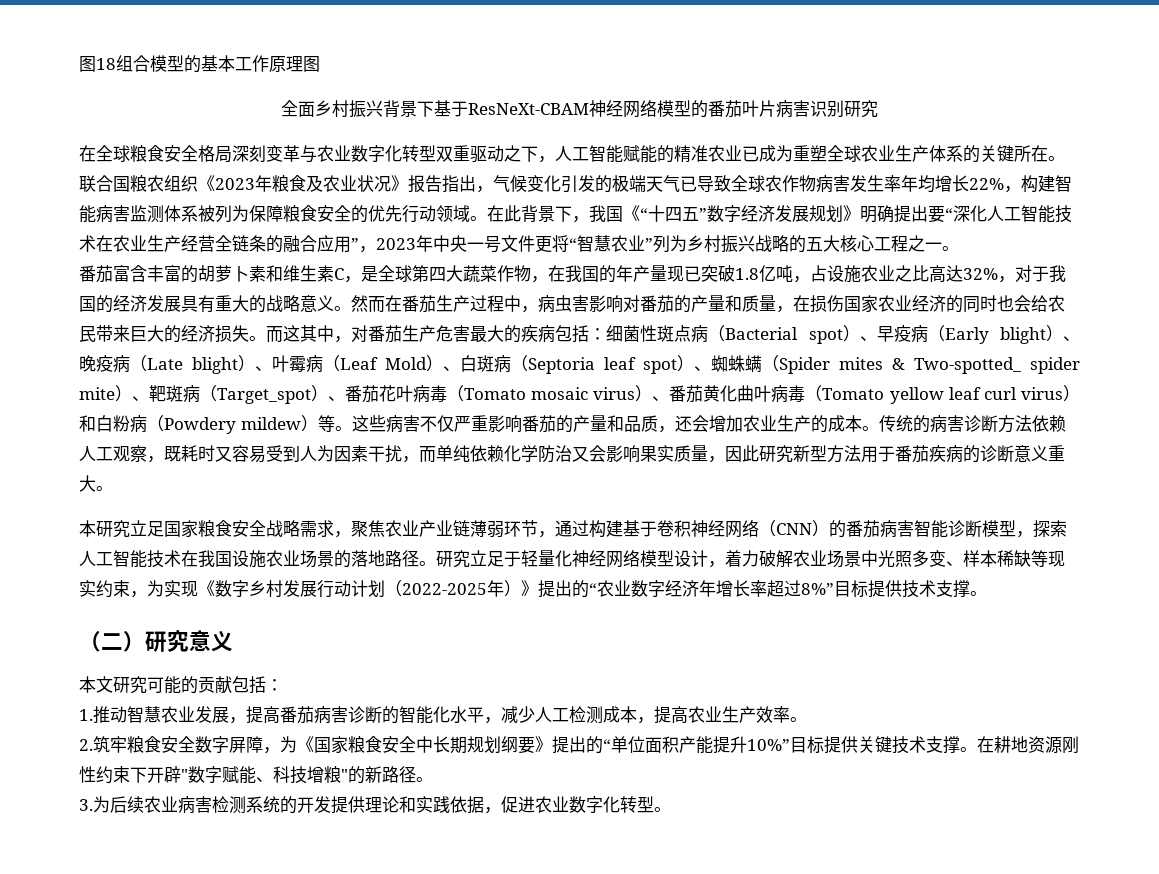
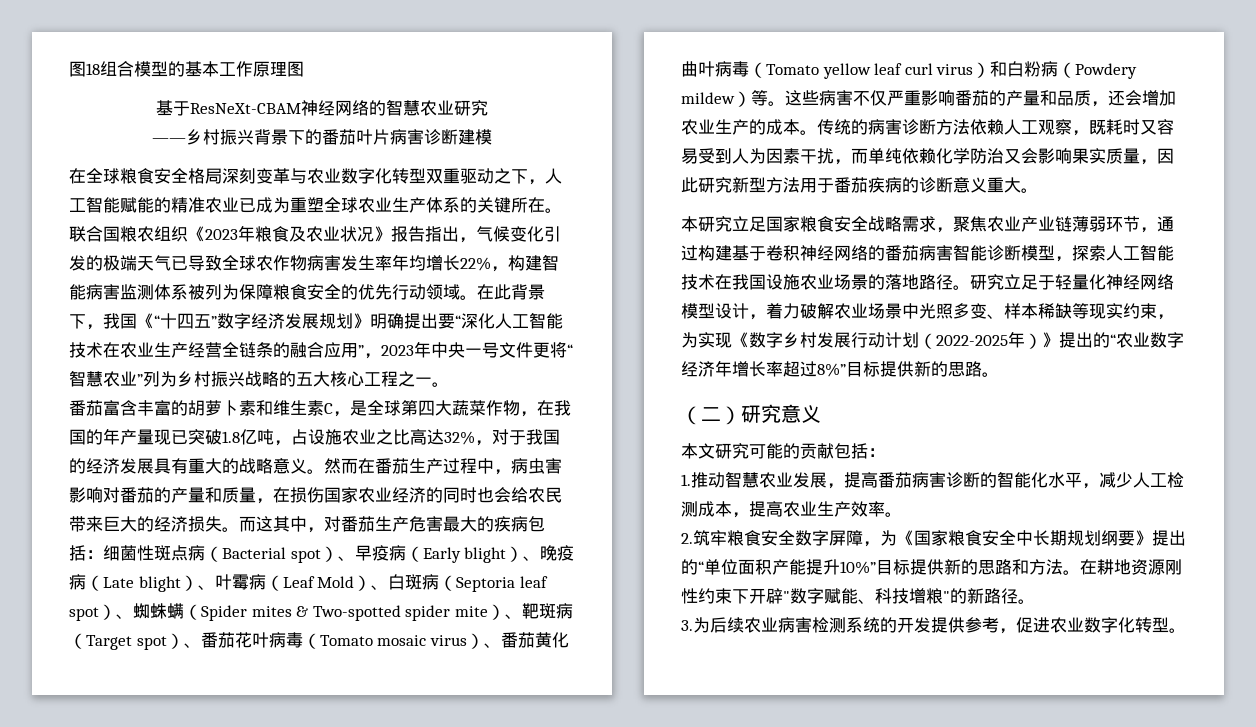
[281,100,691,118] 全面乡村振兴背景下基于ResNeXt-CBAM神经网络模型 -> [156,99,488,116] [152,129,305,145] 基于ResNeXt-CBAM神经网络的智慧农业研究 // ——乡村振兴背景下
[810,100,878,118] 识别研究 -> [424,129,492,145] 诊断建模
[914,357,1021,374] Two-spotted_ -> [312,605,401,621] Two-spotted
[217,388,311,404] Target_spot -> [86,635,167,650] Target spot
[759,520,829,537] （CNN） -> (868, 253) none
[902,580,970,598] 技术支撑 -> [914,361,982,377] 新的思路
[858,736,960,754] 关键技术支撑 -> [944,559,1063,575] 新的思路和方法
[365,796,484,814] 理论和实践依据 -> [965,617,999,633] 参考

